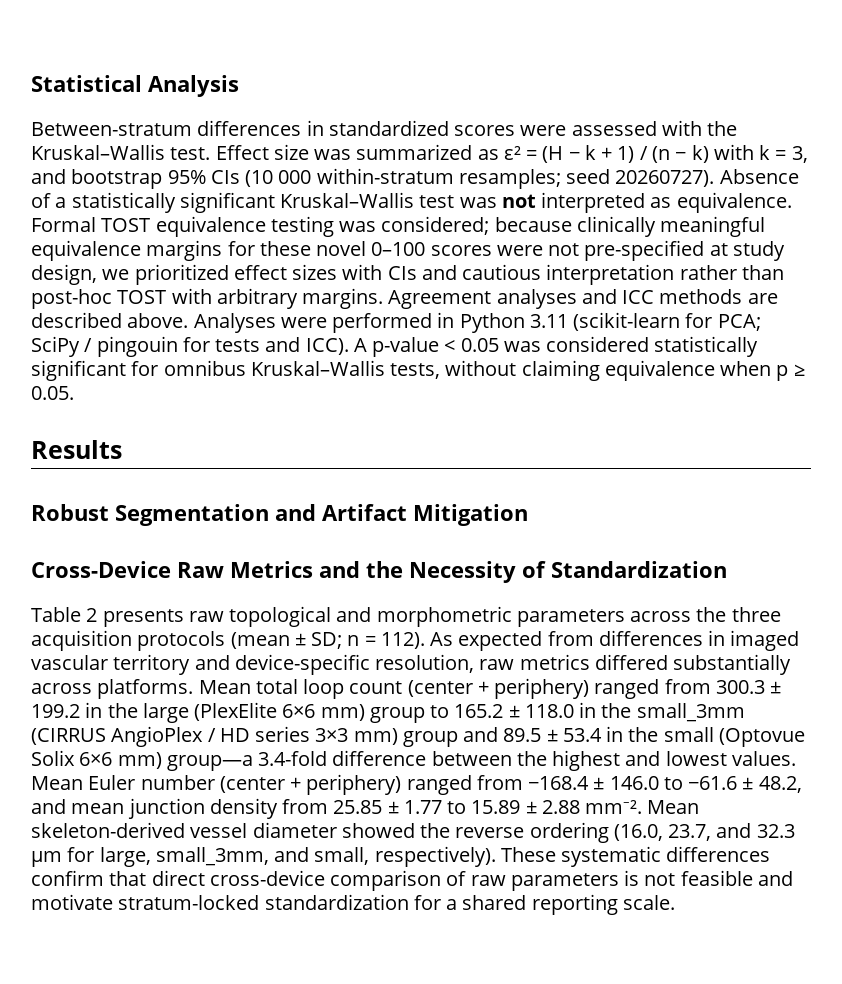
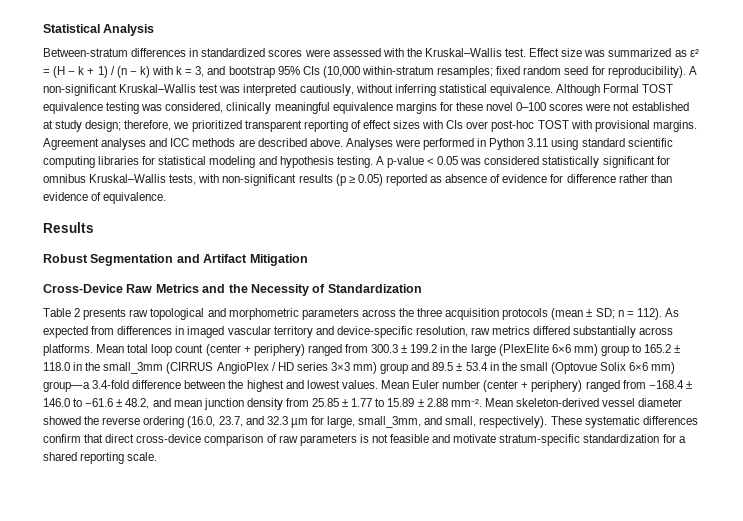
[245,168,799,189] [31,192,792,213] (10 000 within-stratum resamples; seed 20260727). Absence of a statistically significant Kruskal–Wallis test was not interpreted as equivalence. -> [322,66,697,78] [43,84,601,96] (10,000 within-stratum resamples; fixed random seed for reproducibility). A non-significant Kruskal–Wallis test was interpreted cautiously, without inferring statistical equivalence. Although
[381,216,572,235] considered; because -> [165,102,224,113] considered,
[584,240,705,261] pre-specified -> [631,102,689,111] established
[31,264,784,285] design, we prioritized effect sizes with CIs and cautious interpretation rather than -> [85,120,489,132] design; therefore, we prioritized transparent reporting of effect sizes with CIs over
[216,288,298,309] arbitrary -> [594,120,650,132] provisional
[573,312,761,331] [31,336,349,357] (scikit-learn for PCA; SciPy / pingouin for tests and ICC). -> [551,138,673,150] [43,156,373,168] using standard scientific computing libraries for statistical modeling and hypothesis testing.
[445,360,805,381] [31,386,74,400] without claiming equivalence when p ≥ 0.05. -> [198,174,672,186] [43,192,167,204] with non-significant results (p ≥ 0.05) reported as absence of evidence for difference rather than evidence of equivalence.
[118,895,260,910] stratum-locked -> [499,434,581,446] stratum-specific

